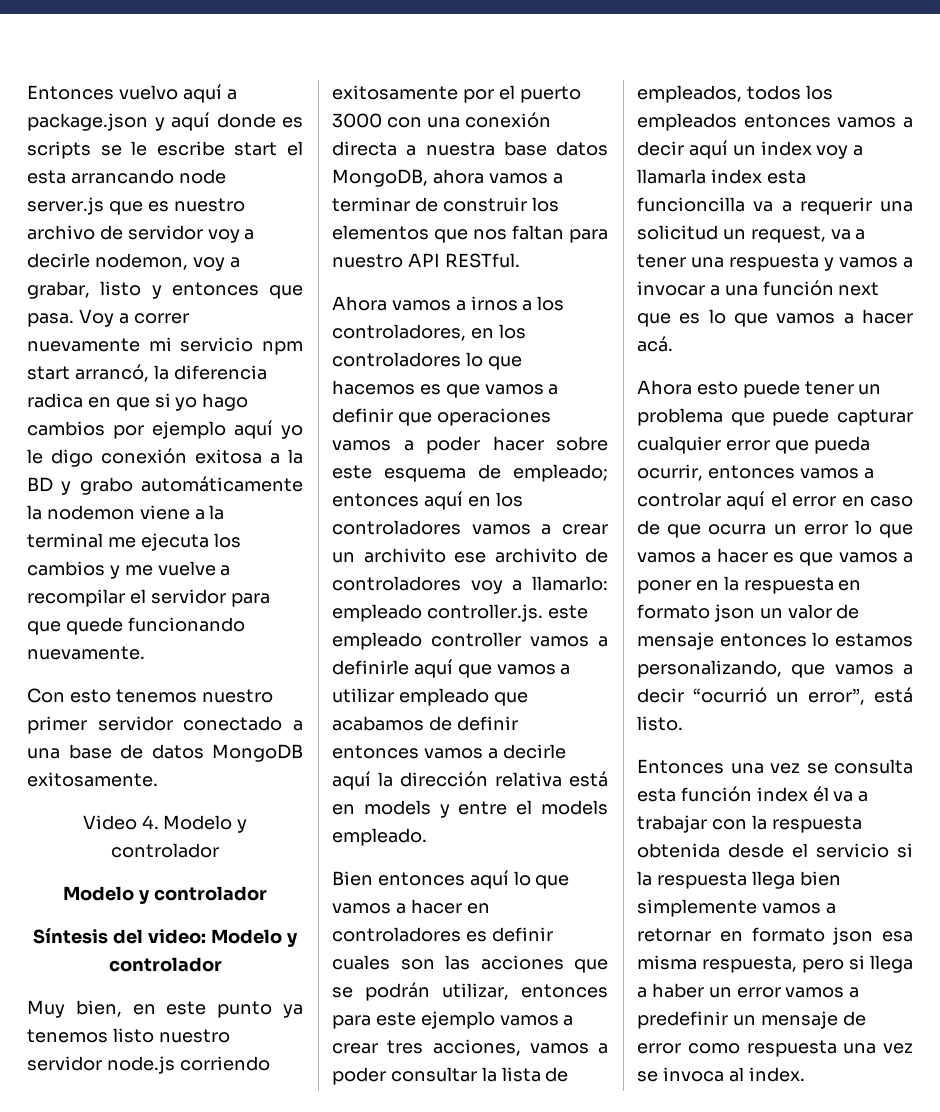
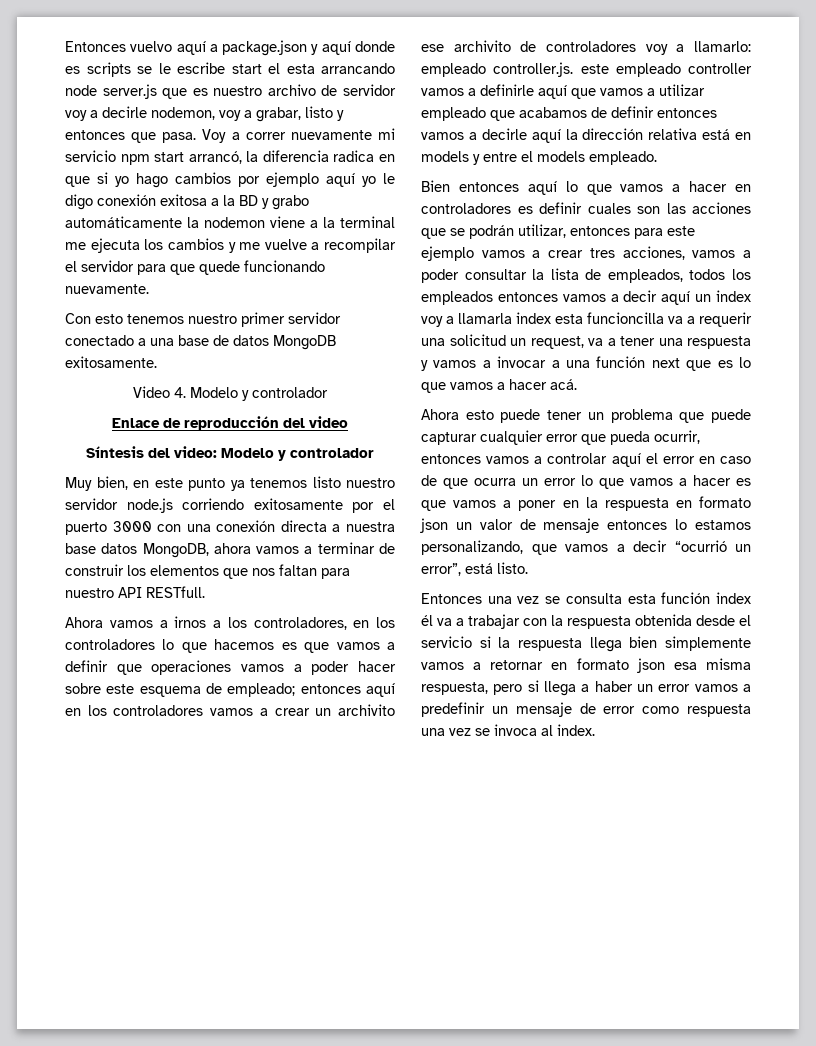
[63,886,267,904] Modelo y controlador -> [112,416,348,431] Enlace de reproducción del video
[444,253,520,268] RESTful. -> [146,586,205,598] RESTfull.

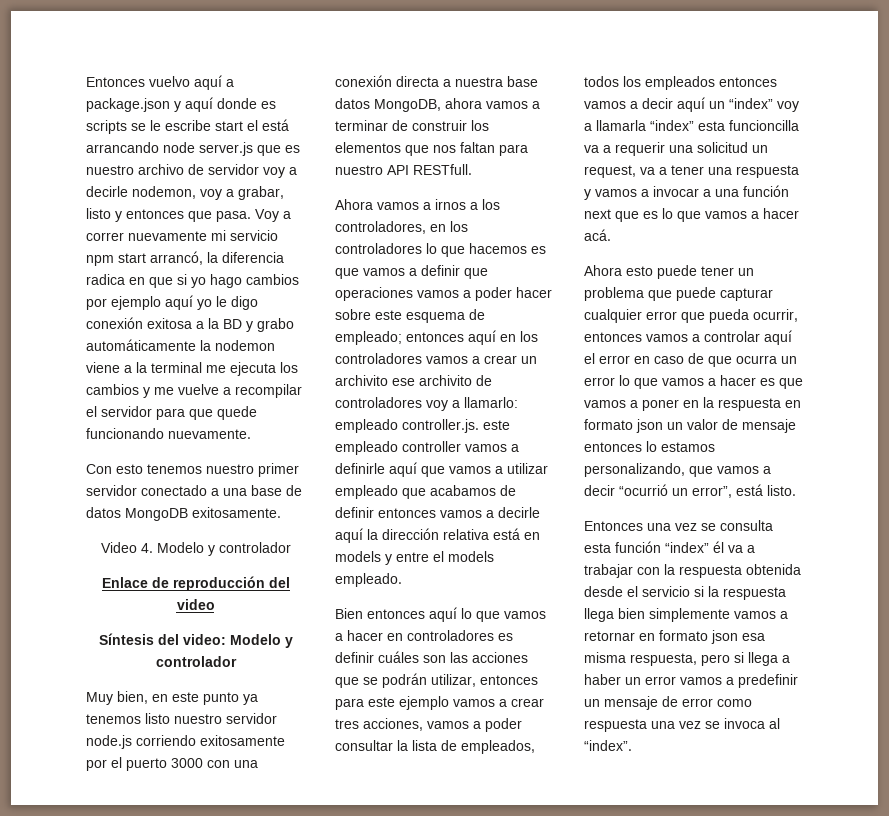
[286,64,315,74] esta -> [262,119,289,131] está
[587,203,631,214] cuales -> [378,651,419,663] cuáles
[716,290,751,302] index -> [729,98,773,109] “index”
[516,312,551,324] index -> [650,120,694,131] “index”
[716,592,751,604] index -> [665,542,709,553] “index”
[557,724,595,736] index. -> [584,740,632,751] “index”.

